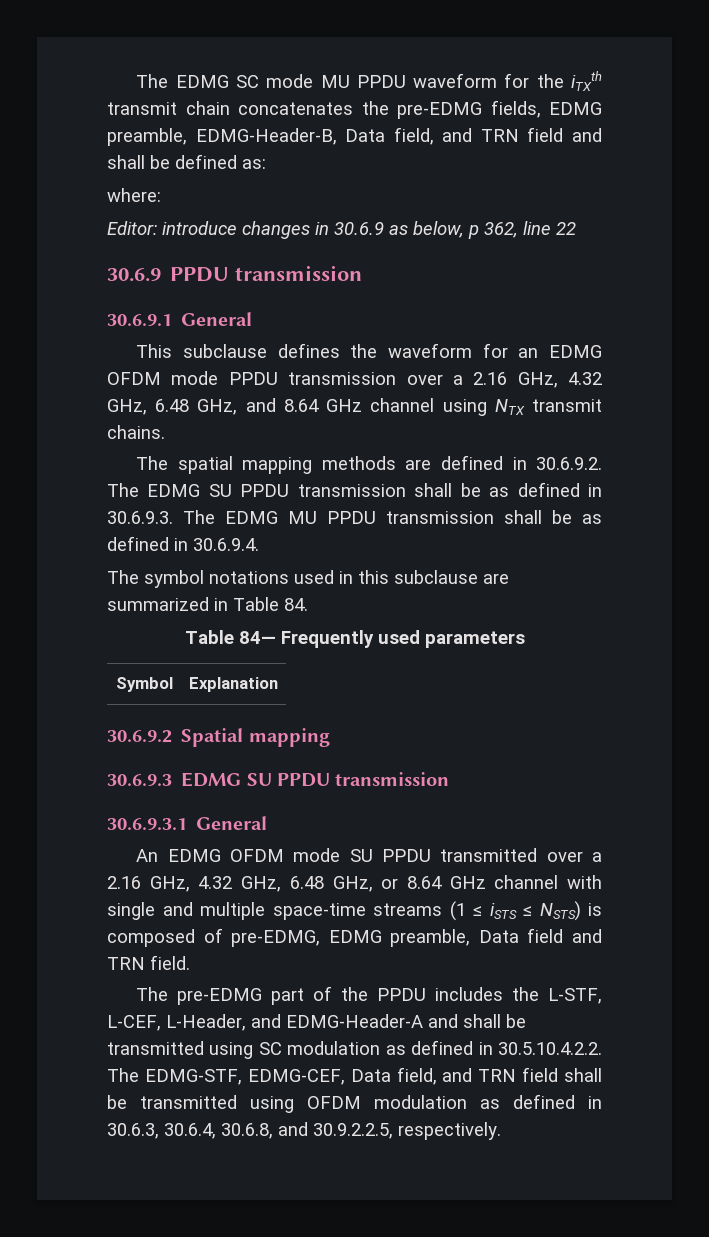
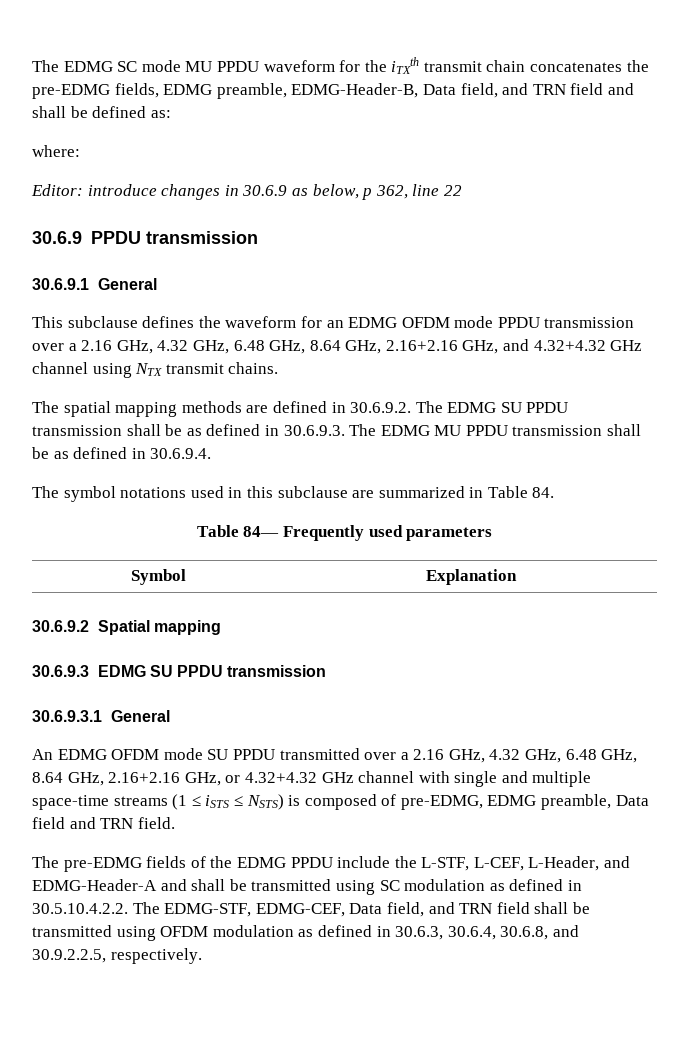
[245,398,319,412] and 8.64 -> [309,339,606,354] 8.64 GHz, 2.16+2.16 GHz, and 4.32+4.32
[381,876,442,889] or 8.64 -> [32,772,317,786] 8.64 GHz, 2.16+2.16 GHz, or 4.32+4.32
[271,988,305,1005] part -> [146,856,187,868] fields
[377,987,504,1001] PPDU includes -> [236,856,391,868] EDMG PPDU include

